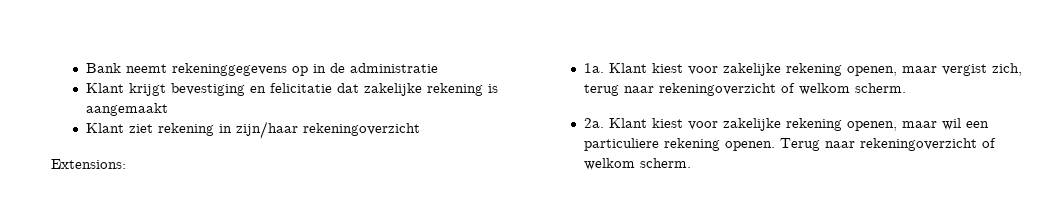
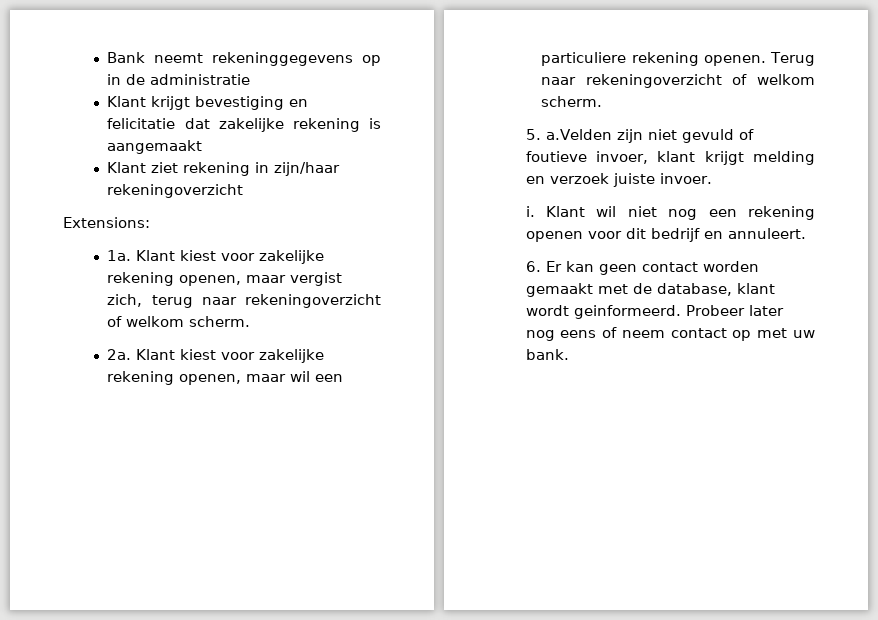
(691, 163) none -> [525,129,754,143] [525,151,815,165] [525,173,712,187] [525,206,815,220] [525,228,806,242] [525,261,759,275] [525,283,775,297] [525,305,784,319] [525,327,815,341] [525,349,569,360] // 5. a.Velden zijn niet gevuld of foutieve invoer, klant krijgt melding en verzoek juiste invoer. // i. Klant wil niet nog een rekening openen voor dit bedrijf en annuleert. // 6. Er kan geen contact worden gemaakt met de database, klant wordt geinformeerd. Probeer later nog eens of neem contact op met uw bank.

